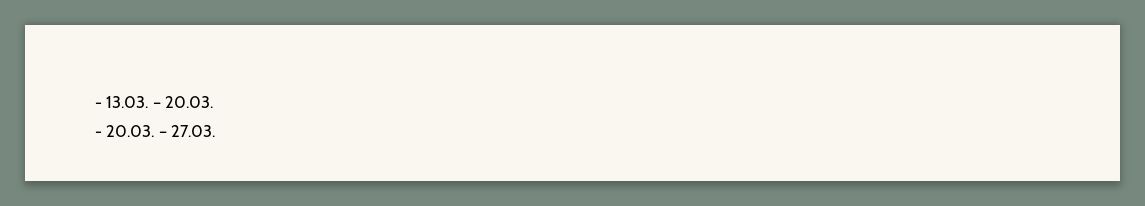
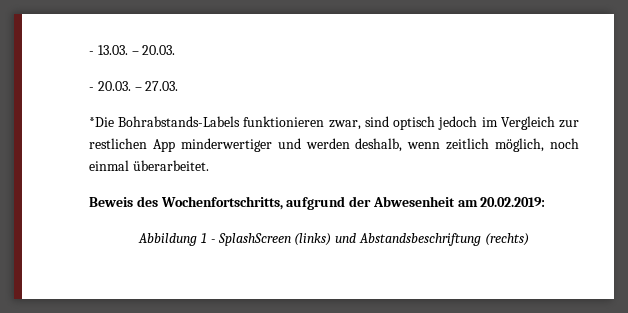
(216, 131) none -> [89,116,579,130] [89,138,580,152] [89,160,209,171] [89,196,546,210] [138,233,529,246] // *Die Bohrabstands-Labels funktionieren zwar, sind optisch jedoch im Vergleich zur restlichen App minderwertiger und werden deshalb, wenn zeitlich möglich, noch einmal überarbeitet. // Beweis des Wochenfortschritts, aufgrund der Abwesenheit am 20.02.2019: // Abbildung 1 - SplashScreen (links) und Abstandsbeschriftung (rechts)

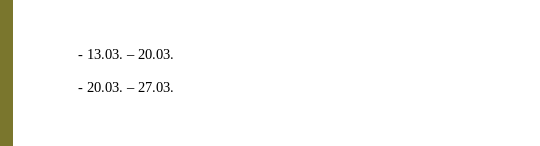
[89,116,579,130] [89,138,580,152] [89,160,209,171] [89,196,546,210] [138,233,529,246] // *Die Bohrabstands-Labels funktionieren zwar, sind optisch jedoch im Vergleich zur restlichen App minderwertiger und werden deshalb, wenn zeitlich möglich, noch einmal überarbeitet. // Beweis des Wochenfortschritts, aufgrund der Abwesenheit am 20.02.2019: // Abbildung 1 - SplashScreen (links) und Abstandsbeschriftung (rechts) -> (174, 87) none

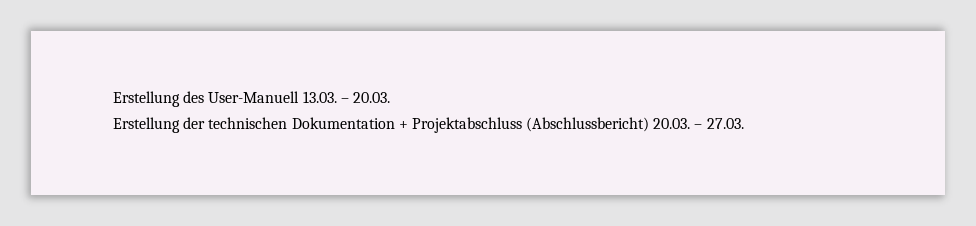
[78,55,83,59] - -> [113,91,300,107] Erstellung des User-Manuell
[78,88,83,92] - -> [113,117,650,133] Erstellung der technischen Dokumentation + Projektabschluss (Abschlussbericht)

